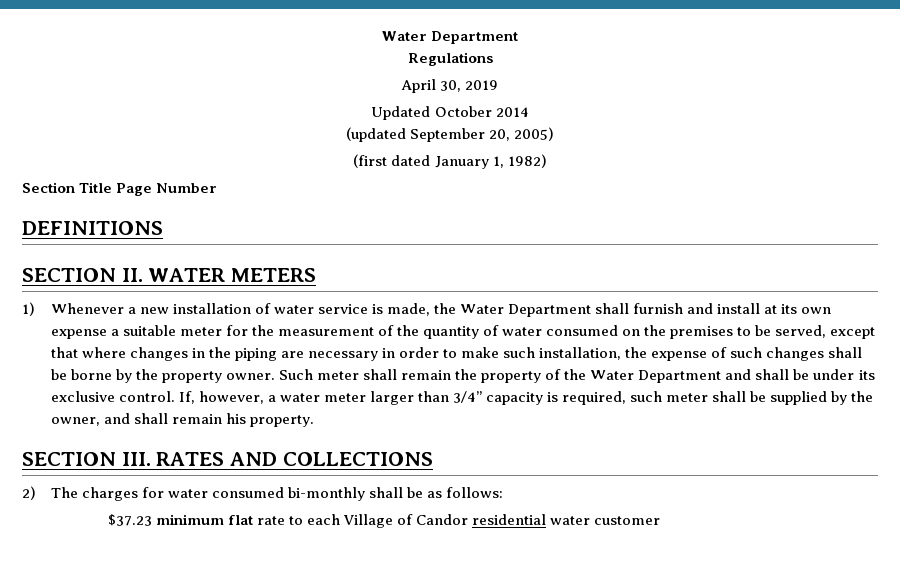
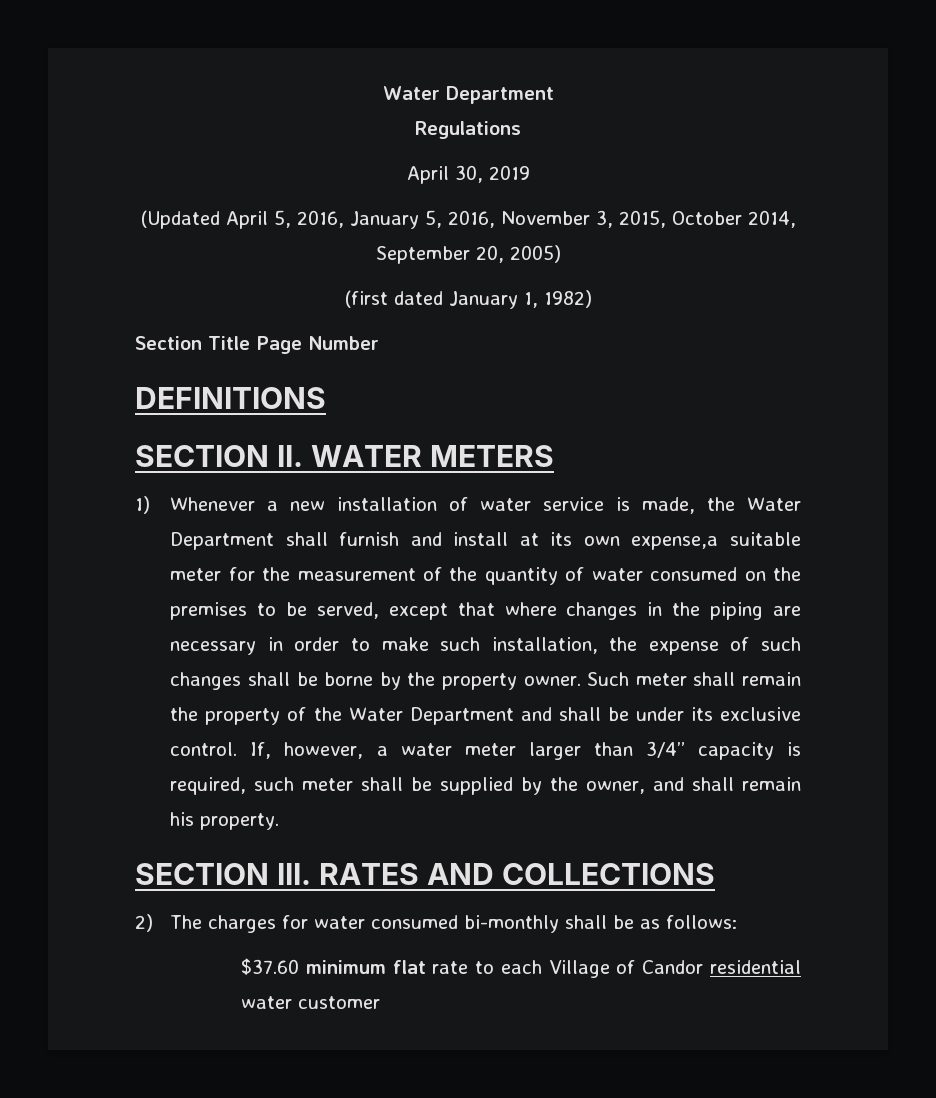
[371,106,529,120] [345,127,406,142] Updated October 2014 // (updated -> [140,210,796,229] (Updated April 5, 2016, January 5, 2016, November 3, 2015, October 2014,
[50,329,119,339] expense a -> [631,536,719,550] expense,a
[107,514,152,526] $37.23 -> [240,958,299,975] $37.60

